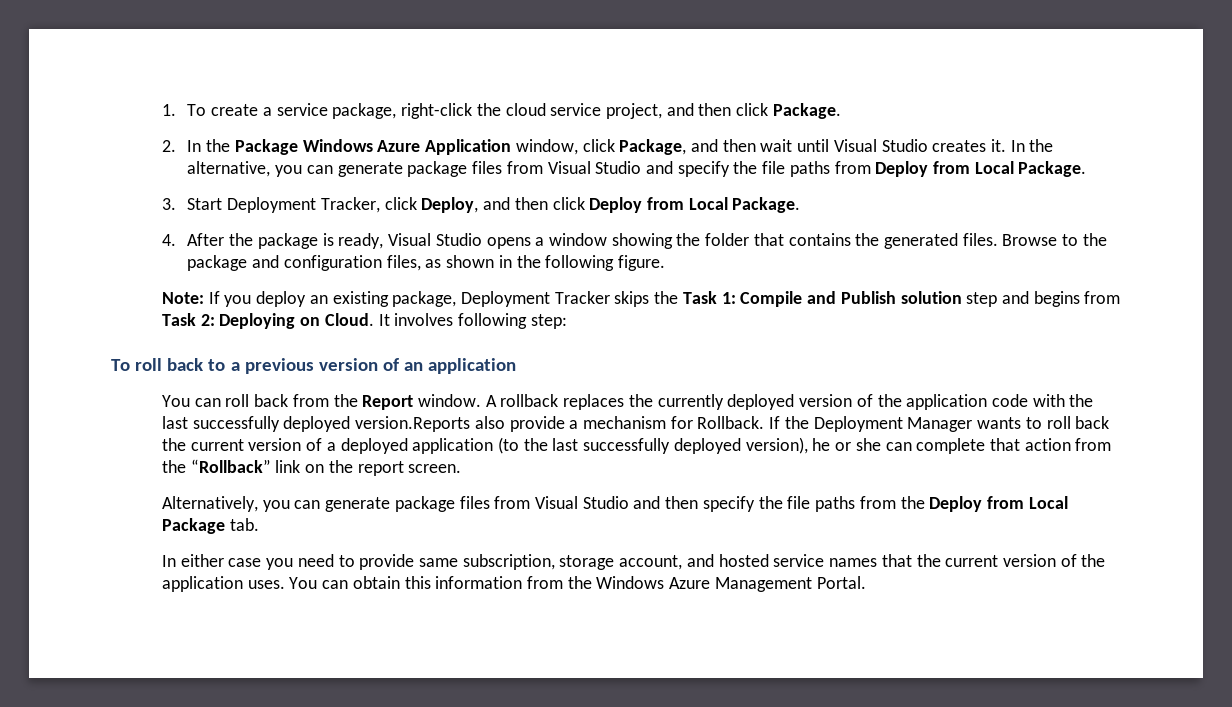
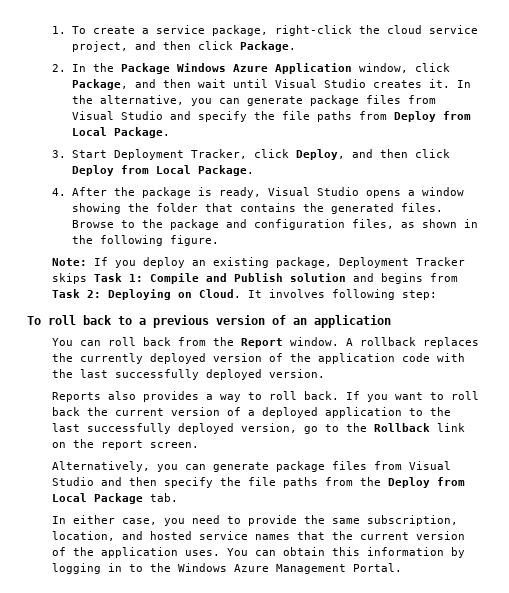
[654,291,679,304] the -> (88, 278) none
[966,292,998,307] step -> (347, 277) none
[355,416,1022,432] version.Reports also provide a mechanism for Rollback. If the Deployment Manager wants -> [269,369,326,378] [52,391,424,402] version. // Reports also provides a way to roll back. If you want
[498,437,1112,454] [161,459,271,473] (to the last successfully deployed version), he or she can complete that action from the “Rollback” -> [409,407,452,416] [52,423,431,434] to the last successfully deployed version, go to the Rollback
[228,558,262,567] case -> [122,518,158,525] case,
(415, 562) none -> [304,515,326,524] the
[559,555,683,570] storage account, -> [52,531,116,541] location,
[527,576,564,589] from -> [451,547,466,558] [52,563,144,574] by logging in to

